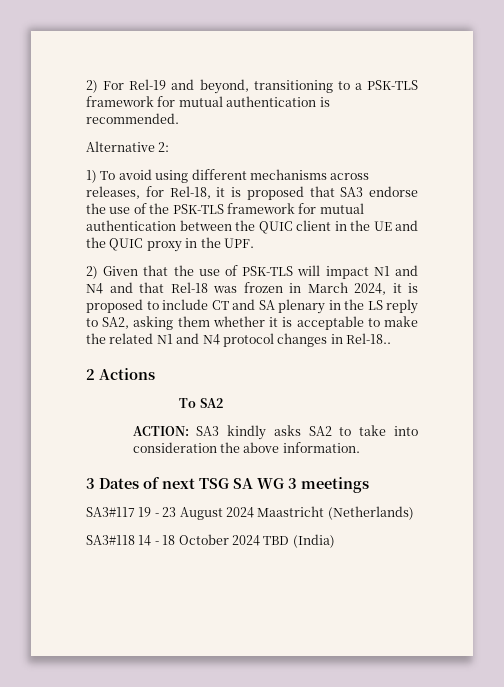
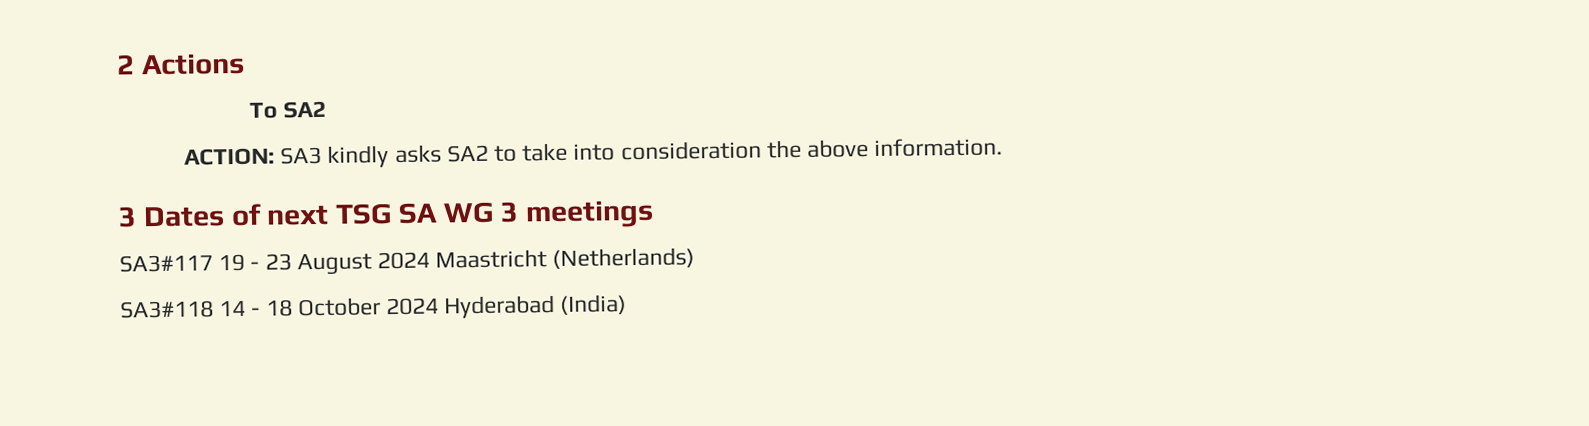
[86,79,418,94] [86,96,330,107] [86,113,179,124] [86,141,170,152] [86,169,370,183] [86,186,418,200] [86,203,364,214] [86,220,418,234] [86,237,254,252] [86,265,418,279] [86,282,418,295] [86,299,418,314] [86,316,419,330] [86,333,391,347] 2) For Rel-19 and beyond, transitioning to a PSK-TLS framework for mutual authentication is recommended. // Alternative 2: // 1) To avoid using different mechanisms across releases, for Rel-18, it is proposed that SA3 endorse the use of the PSK-TLS framework for mutual authentication between the QUIC client in the UE and the QUIC proxy in the UPF. // 2) Given that the use of PSK-TLS will impact N1 and N4 and that Rel-18 was frozen in March 2024, it is proposed to include CT and SA plenary in the LS reply to SA2, asking them whether it is acceptable to make the related N1 and N4 protocol changes in Rel-18.. // -> (116, 64) none
[263,536,290,545] TBD -> [444,295,556,319] Hyderabad

